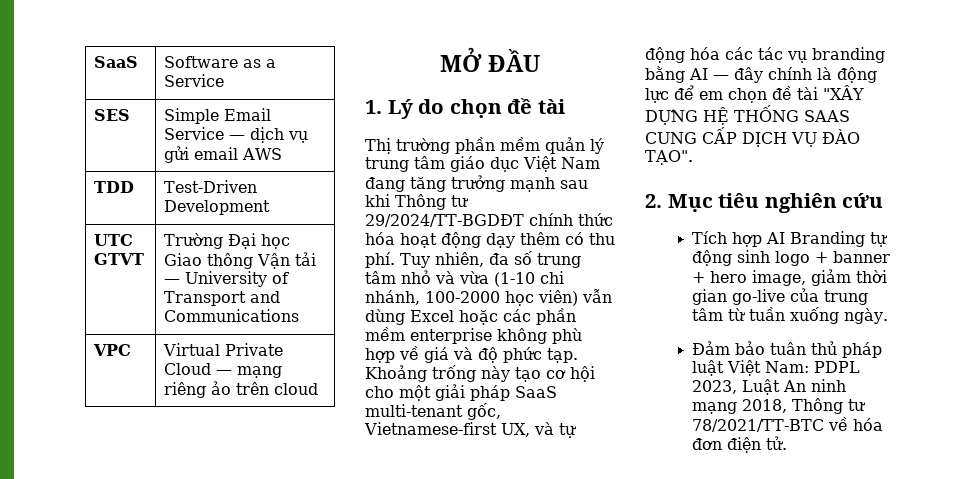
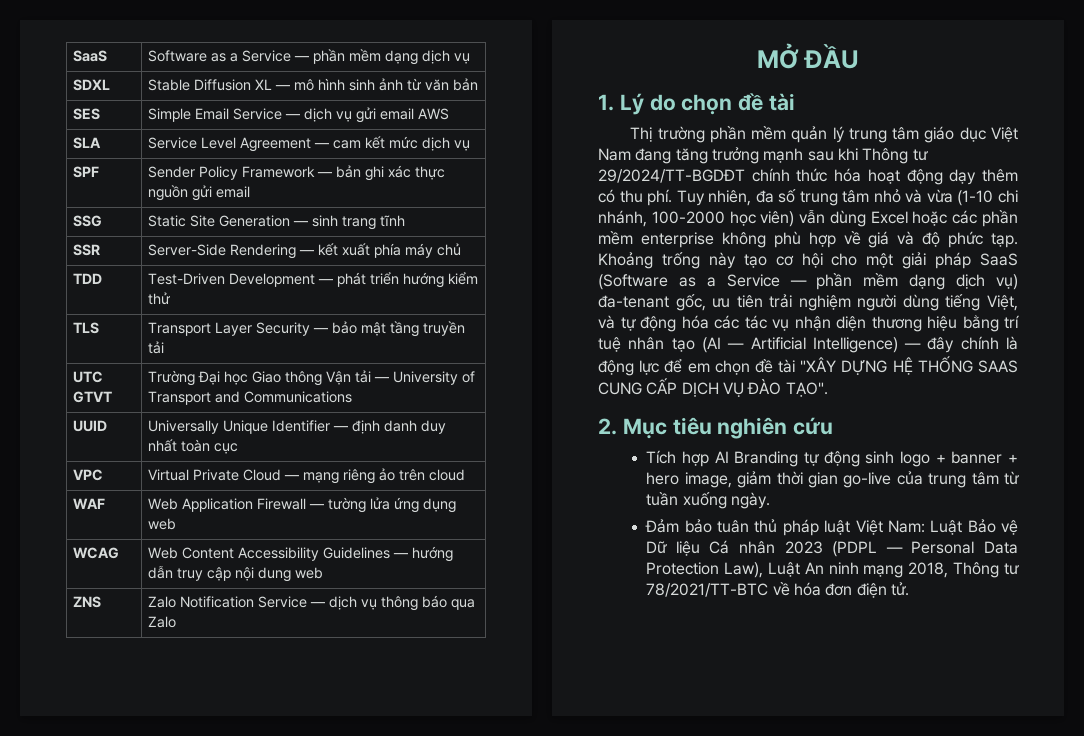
(224, 80) none -> [294,49,471,65] [73,79,111,91] [148,78,479,91] — phần mềm dạng dịch vụ // SDXL | Stable Diffusion XL — mô hình sinh ảnh từ văn bản
[93,181,134,193] [163,180,257,193] [163,200,270,215] TDD | Test-Driven Development -> [73,137,102,149] [148,136,471,152] [73,166,100,178] [148,165,446,181] [148,185,251,201] [73,215,103,227] [148,215,406,230] [73,244,101,256] [148,243,462,259] [73,273,103,284] [148,272,479,288] [148,292,171,305] [73,322,100,334] [148,321,466,337] [148,341,165,354] SLA | Service Level Agreement — cam kết mức dịch vụ // SPF | Sender Policy Framework — bản ghi xác thực nguồn gửi email // SSG | Static Site Generation — sinh trang tĩnh // SSR | Server-Side Rendering — kết xuất phía máy chủ // TDD | Test-Driven Development — phát triển hướng kiểm thử // TLS | Transport Layer Security — bảo mật tầng truyền tải
(299, 315) none -> [73,420,108,432] [148,420,447,434] [148,439,239,454] // UUID | Universally Unique Identifier — định danh duy nhất toàn cục
(318, 389) none -> [73,498,106,509] [148,497,457,513] [148,518,177,530] [73,547,120,559] [148,546,454,562] [148,566,324,582] [73,596,102,608] [148,595,476,611] [148,616,177,628] // WAF | Web Application Firewall — tường lửa ứng dụng web // WCAG | Web Content Accessibility Guidelines — hướng dẫn truy cập nội dung web // ZNS | Zalo Notification Service — dịch vụ thông báo qua Zalo
[365,403,501,420] [364,422,530,437] multi-tenant gốc, Vietnamese-first UX, -> [598,273,1018,290] [598,294,1018,311] (Software as a Service — phần mềm dạng dịch vụ) đa-tenant gốc, ưu tiên trải nghiệm người dùng tiếng Việt,
[812,47,885,63] [645,66,708,83] branding bằng AI -> [794,315,1020,332] [598,337,898,353] nhận diện thương hiệu bằng trí tuệ nhân tạo (AI — Artificial Intelligence)
[814,361,861,373] [692,380,738,394] PDPL 2023, -> [930,519,1018,535] [646,540,1018,557] [646,562,764,578] Luật Bảo vệ Dữ liệu Cá nhân 2023 (PDPL — Personal Data Protection Law),

